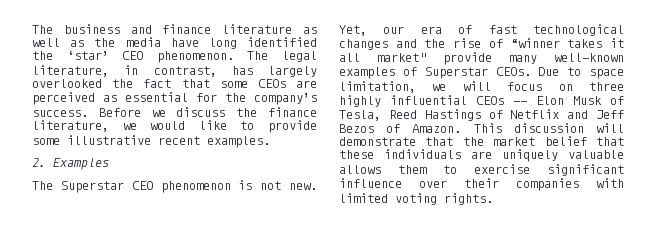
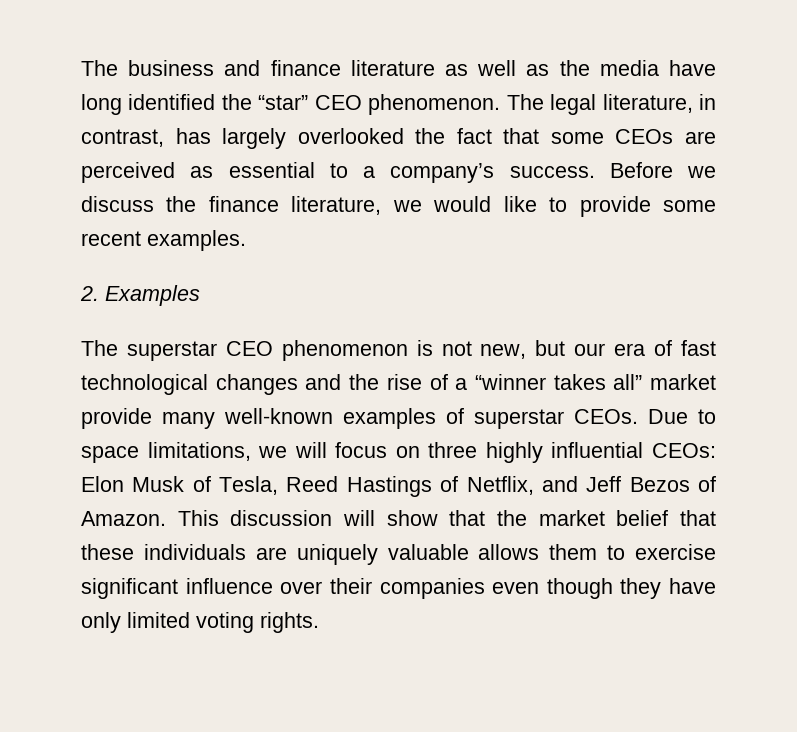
[66,51,109,60] ‘star’ -> [258,95,309,110] “star”
[196,93,246,102] for the -> [329,163,375,178] to a
[67,135,151,145] illustrative -> (717, 206) none
[60,181,124,193] Superstar -> [126,341,217,361] superstar
[289,183,317,190] [339,25,367,36] new. Yet, -> [480,340,566,359] new, but
(503, 43) none -> [455,378,468,390] a
[610,38,624,48] [339,53,426,62] it all market" -> [613,374,716,390] all” market
[424,67,488,79] Superstar -> [474,409,564,429] superstar
[339,81,416,93] limitation, -> [147,442,251,461] limitations,
[476,96,527,105] CEOs -- -> [651,443,716,458] CEOs:
[510,109,560,119] Netflix -> [466,476,534,495] Netflix,
[339,137,416,146] demonstrate -> [386,510,438,526] show
[596,178,624,188] with -> [492,578,716,599] [81,612,121,633] even though they have only

